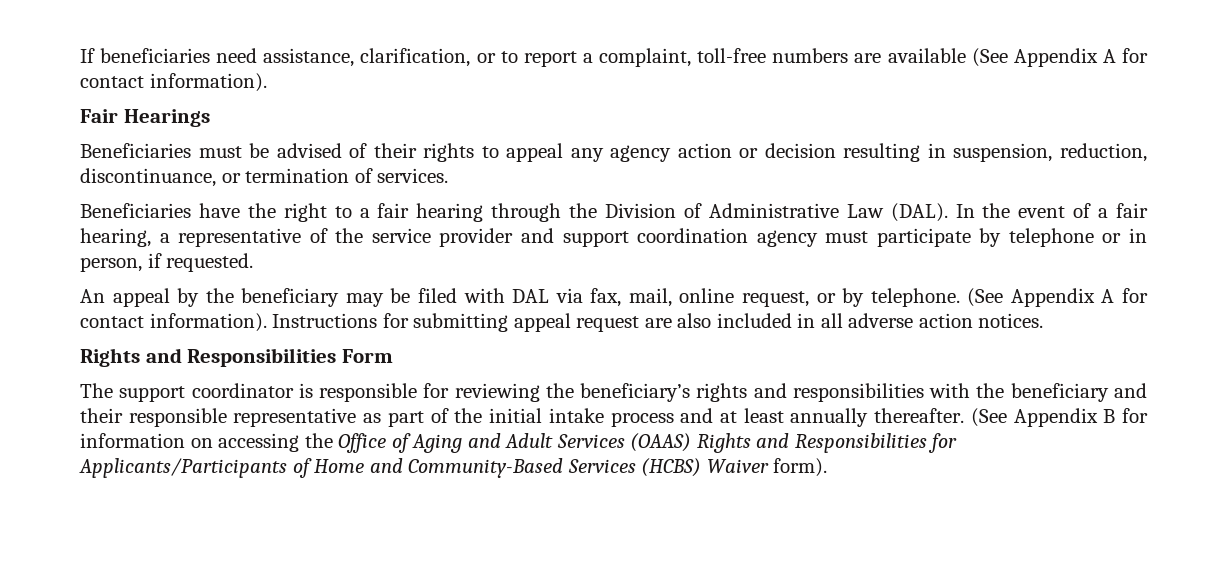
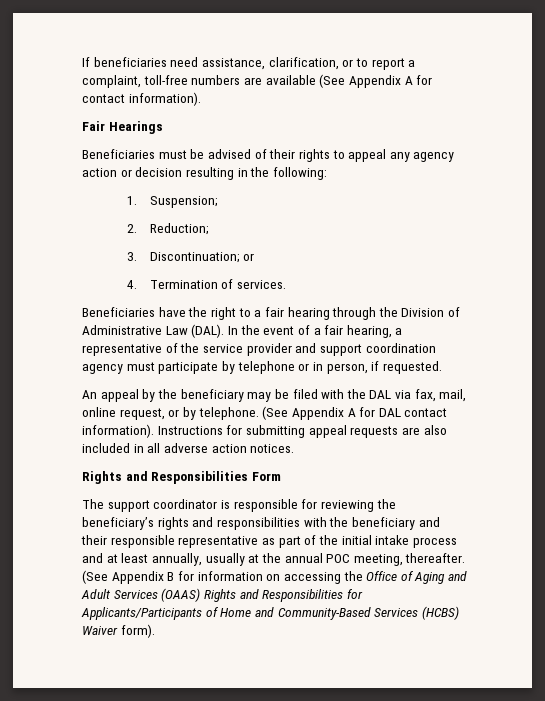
[953,143,1147,162] [80,168,350,187] suspension, reduction, discontinuance, or termination -> [250,167,327,180] [127,196,218,208] [127,223,209,235] [127,252,255,263] [127,280,218,289] the following: // 1. Suspension; // 2. Reduction; // 3. Discontinuation; or // 4. Termination
(505, 295) none -> [346,389,366,399] the
(1148, 295) none -> [378,408,401,417] DAL
[576,316,640,332] request -> [350,426,399,438] requests
[790,408,869,427] annually -> [151,553,403,566] annually, usually at the annual POC meeting,

